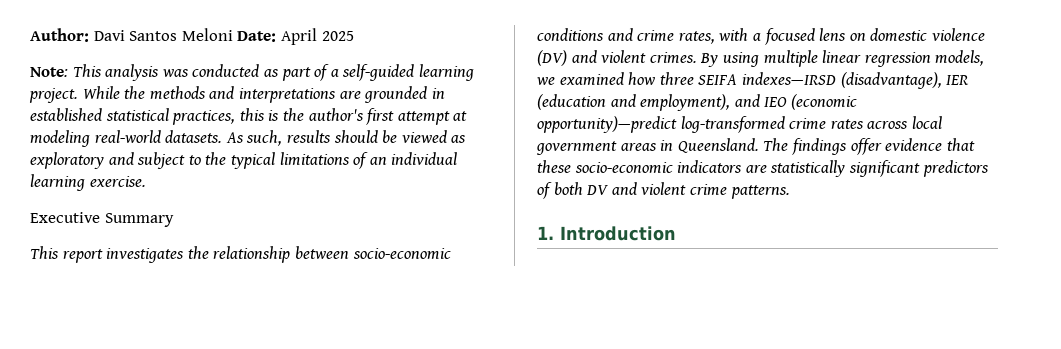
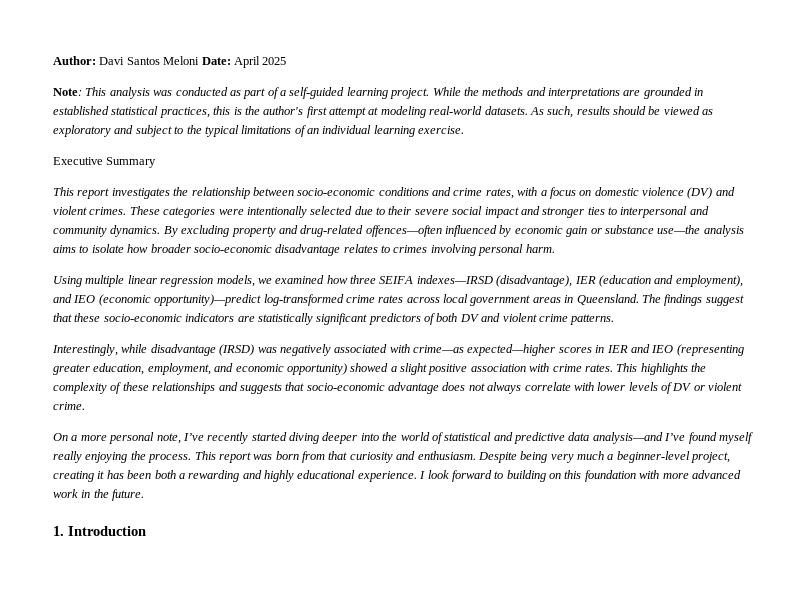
[764,28,847,45] focused lens -> [549,187,576,199] focus
[700,52,759,67] By using -> [129,206,709,218] [53,225,744,237] [53,244,555,256] [53,276,82,287] These categories were intentionally selected due to their severe social impact and stronger ties to interpersonal and community dynamics. By excluding property and drug-related offences—often influenced by economic gain or substance use—the analysis aims to isolate how broader socio-economic disadvantage relates to crimes involving personal harm. // Using
[850,138,943,155] offer evidence -> [705,295,744,306] suggest
(790, 192) none -> [52,344,744,356] [53,363,706,375] [53,382,743,394] [53,402,85,410] [53,432,753,444] [53,451,731,463] [53,470,741,482] [53,489,145,501] // Interestingly, while disadvantage (IRSD) was negatively associated with crime—as expected—higher scores in IER and IEO (representing greater education, employment, and economic opportunity) showed a slight positive association with crime rates. This highlights the complexity of these relationships and suggests that socio-economic advantage does not always correlate with lower levels of DV or violent crime. // On a more personal note, I’ve recently started diving deeper into the world of statistical and predictive data analysis—and I’ve found myself really enjoying the process. This report was born from that curiosity and enthusiasm. Despite being very much a beginner-level project, creating it has been both a rewarding and highly educational experience. I look forward to building on this foundation with more advanced work in the future.

